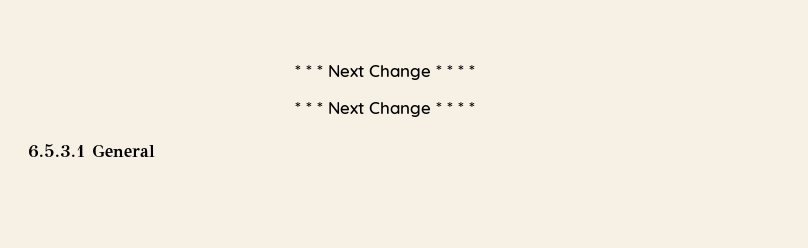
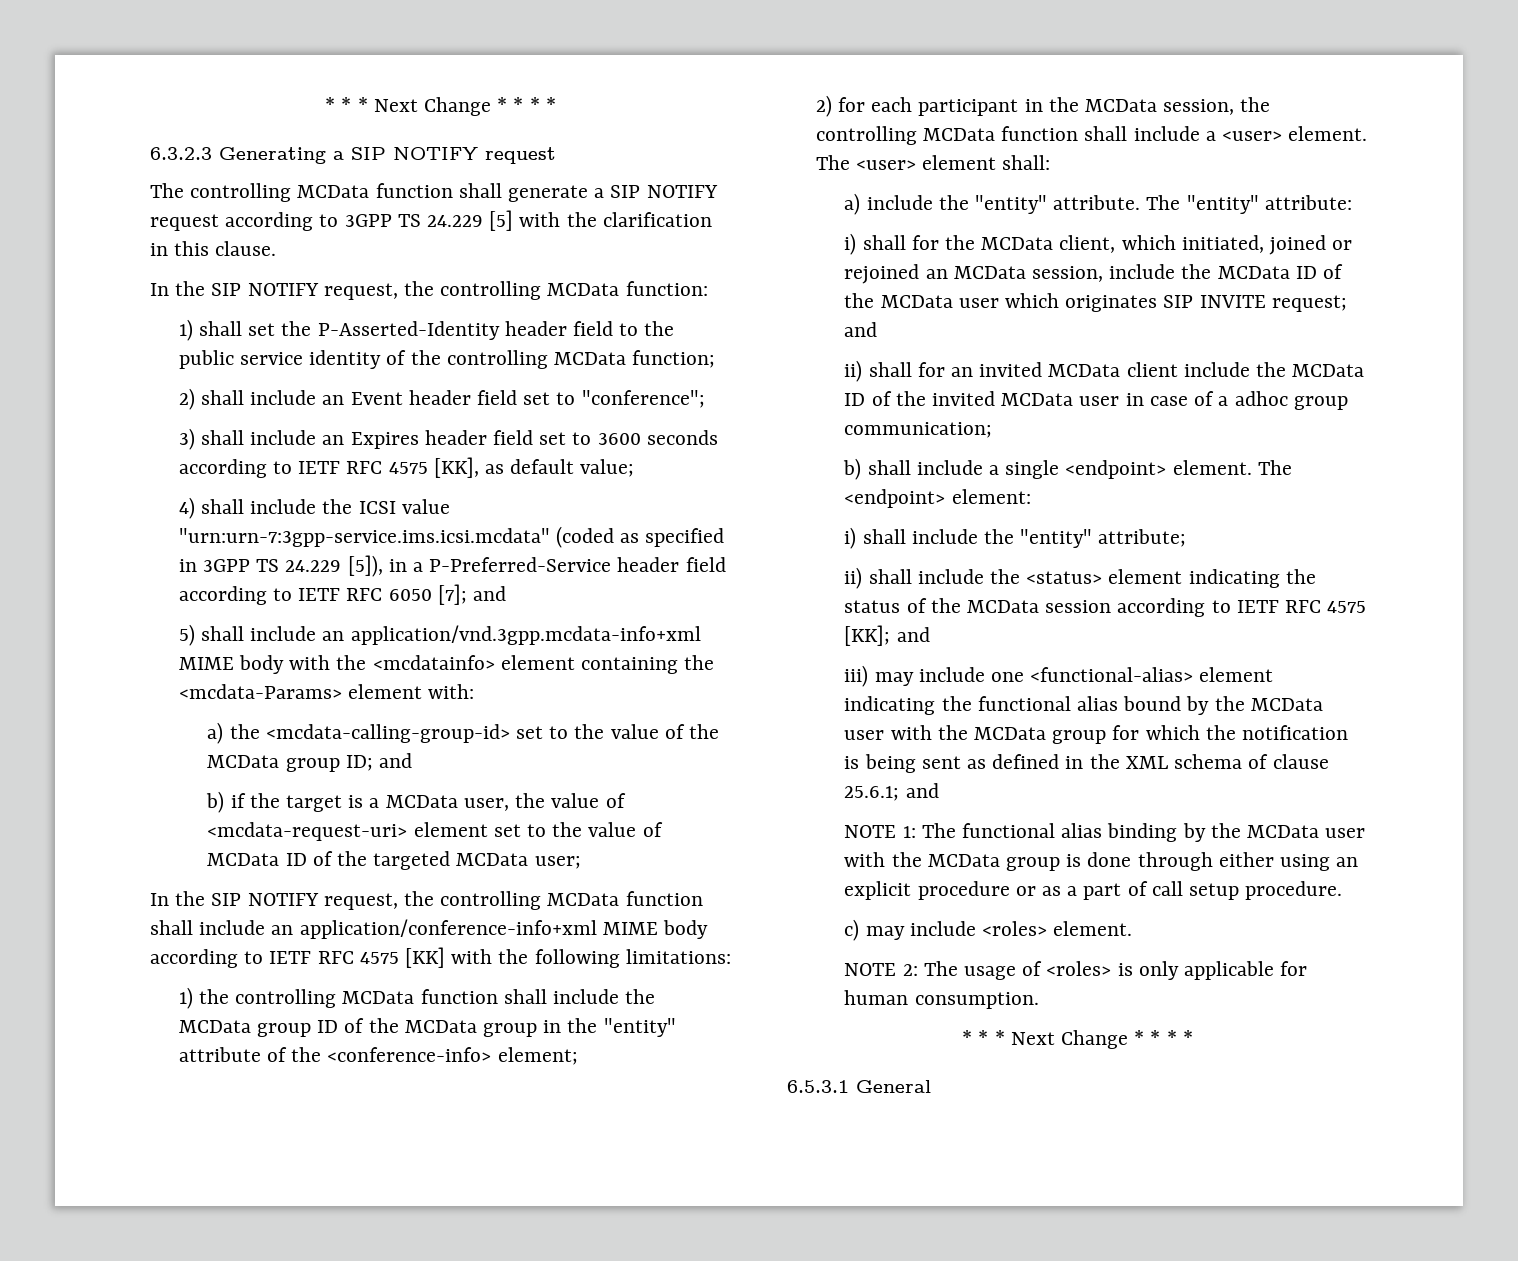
[294,65,475,80] * * * Next Change * * * * -> [325,97,556,116] [150,147,556,164] [150,183,718,202] [150,210,712,231] [150,241,277,256] [150,281,708,300] [178,319,675,341] [178,350,716,369] [178,388,705,410] [178,428,718,450] [178,457,635,478] [178,497,450,519] [178,526,725,548] [178,555,726,577] [178,584,506,605] [178,624,701,646] [178,655,715,674] [178,684,475,699] [207,722,720,744] [207,753,413,772] [206,791,626,813] [207,822,663,841] [207,851,581,870] [150,891,703,910] [150,919,709,939] [150,947,731,968] [178,987,656,1009] [178,1018,676,1037] [178,1047,578,1065] [815,95,1271,117] [815,126,1368,145] [815,155,1051,170] [844,193,1352,215] [844,233,1353,255] [844,264,1344,284] [844,293,1347,312] [844,322,878,337] [844,360,1365,382] [844,391,1348,410] [844,422,993,438] [843,458,1292,480] [844,489,1031,508] [844,527,1187,549] [844,567,1316,589] [844,598,1367,617] [844,625,930,646] [844,665,1274,687] [844,696,1323,715] [844,725,1349,744] [844,754,1329,773] [844,783,939,801] [844,823,1366,842] [844,852,1359,871] [844,881,1343,900] [844,919,1133,941] [844,961,1308,980] [844,990,1039,1009] * * * Next Change * * * * // 6.3.2.3 Generating a SIP NOTIFY request // The controlling MCData function shall generate a SIP NOTIFY request according to 3GPP TS 24.229 [5] with the clarification in this clause. // In the SIP NOTIFY request, the controlling MCData function: // 1) shall set the P-Asserted-Identity header field to the public service identity of the controlling MCData function; // 2) shall include an Event header field set to "conference"; // 3) shall include an Expires header field set to 3600 seconds according to IETF RFC 4575 [KK], as default value; // 4) shall include the ICSI value "urn:urn-7:3gpp-service.ims.icsi.mcdata" (coded as specified in 3GPP TS 24.229 [5]), in a P-Preferred-Service header field according to IETF RFC 6050 [7]; and // 5) shall include an application/vnd.3gpp.mcdata-info+xml MIME body with the <mcdatainfo> element containing the <mcdata-Params> element with: // a) the <mcdata-calling-group-id> set to the value of the MCData group ID; and // b) if the target is a MCData user, the value of <mcdata-request-uri> element set to the value of MCData ID of the targeted MCData user; // In the SIP NOTIFY request, the controlling MCData function shall include an application/conference-info+xml MIME body according to IETF RFC 4575 [KK] with the following limitations: // 1) the controlling MCData function shall include the MCData group ID of the MCData group in the "entity" attribute of the <conference-info> element; // 2) for each participant in the MCData session, the controlling MCData function shall include a <user> element. The <user> element shall: // a) include the "entity" attribute. The "entity" attribute: // i) shall for the MCData client, which initiated, joined or rejoined an MCData session, include the MCData ID of the MCData user which originates SIP INVITE request; and // ii) shall for an invited MCData client include the MCData ID of the invited MCData user in case of a adhoc group communication; // b) shall include a single <endpoint> element. The <endpoint> element: // i) shall include the "entity" attribute; // ii) shall include the <status> element indicating the status of the MCData session according to IETF RFC 4575 [KK]; and // iii) may include one <functional-alias> element indicating the functional alias bound by the MCData user with the MCData group for which the notification is being sent as defined in the XML schema of clause 25.6.1; and // NOTE 1: The functional alias binding by the MCData user with the MCData group is done through either using an explicit procedure or as a part of call setup procedure. // c) may include <roles> element. // NOTE 2: The usage of <roles> is only applicable for human consumption.

